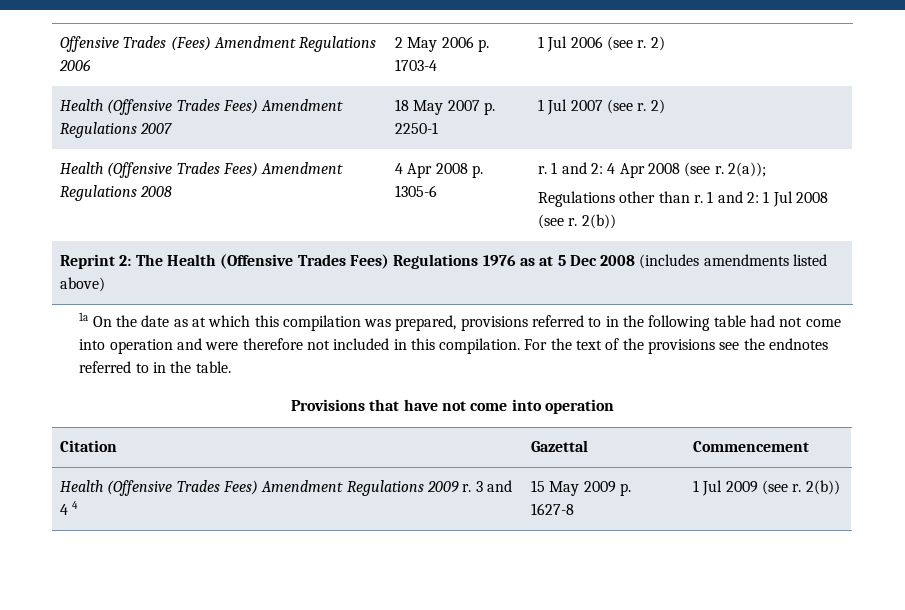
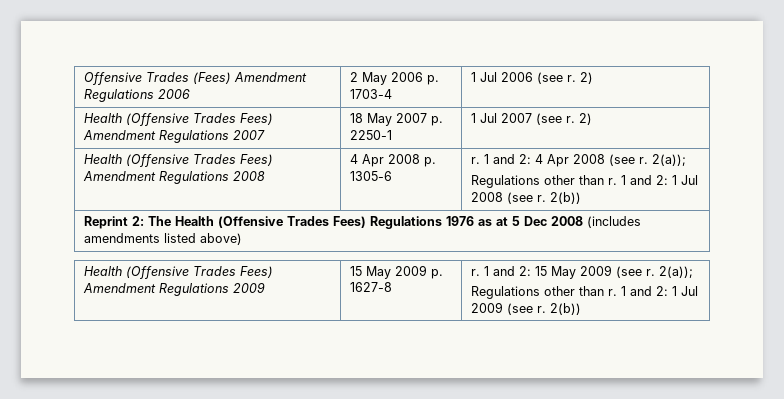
[79,312,841,331] [79,338,829,354] [79,361,231,373] [291,399,614,414] [60,440,118,452] [531,440,589,452] [693,441,810,452] // 1a On the date as at which this compilation was prepared, provisions referred to in the following table had not come into operation and were therefore not included in this compilation. For the text of the provisions see the endnotes referred to in the table. // Provisions that have not come into operation // Citation | Gazettal | Commencement -> (242, 239) none
[462,480,512,492] [60,501,79,515] r. 3 and 4 4 -> (265, 287) none
(575, 509) none -> [470,265,693,279] [470,286,668,299] r. 1 and 2: 15 May 2009 (see r. 2(a)); // Regulations other than r. 1 and 2:

